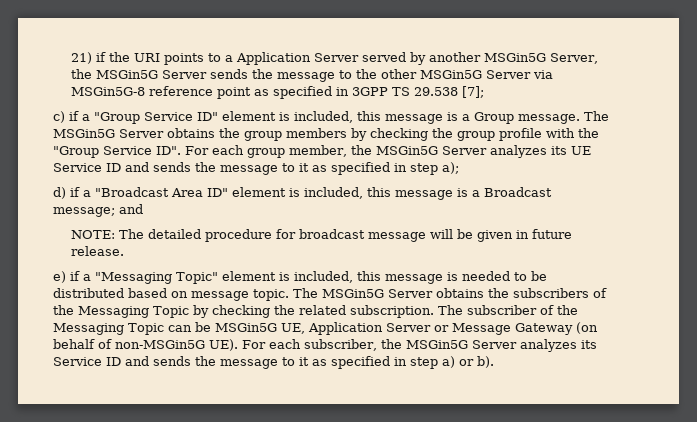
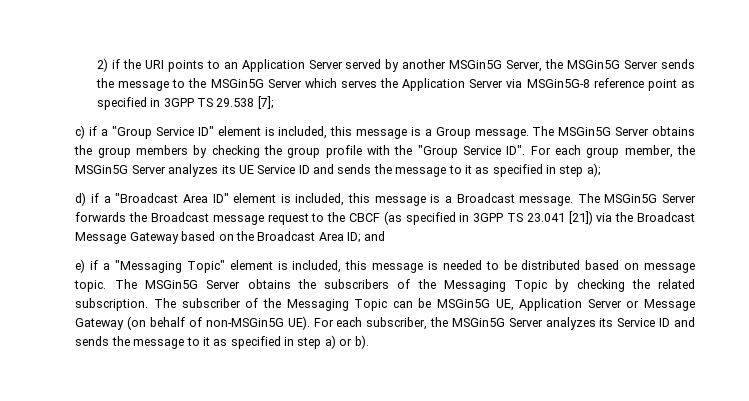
[71,52,93,64] 21) -> [96,58,108,72] 2)
[225,55,234,62] a -> [223,62,238,69] an
[381,69,532,79] other MSGin5G Server -> [210,78,504,91] MSGin5G Server which serves the Application Server
[53,204,144,217] [71,229,573,242] [71,246,125,256] message; and // NOTE: The detailed procedure for broadcast message will be given in future release. -> [519,193,697,206] [75,211,695,225] [75,231,386,244] message. The MSGin5G Server forwards the Broadcast message request to the CBCF (as specified in 3GPP TS 23.041 [21]) via the Broadcast Message Gateway based on the Broadcast Area ID; and

